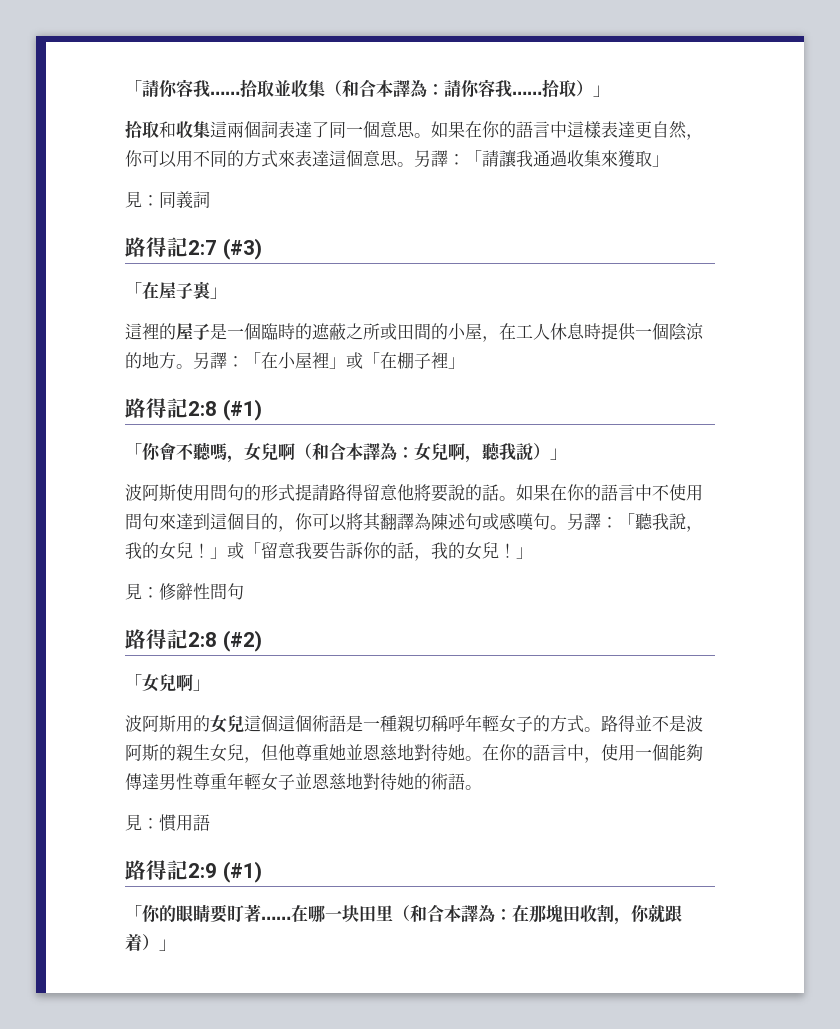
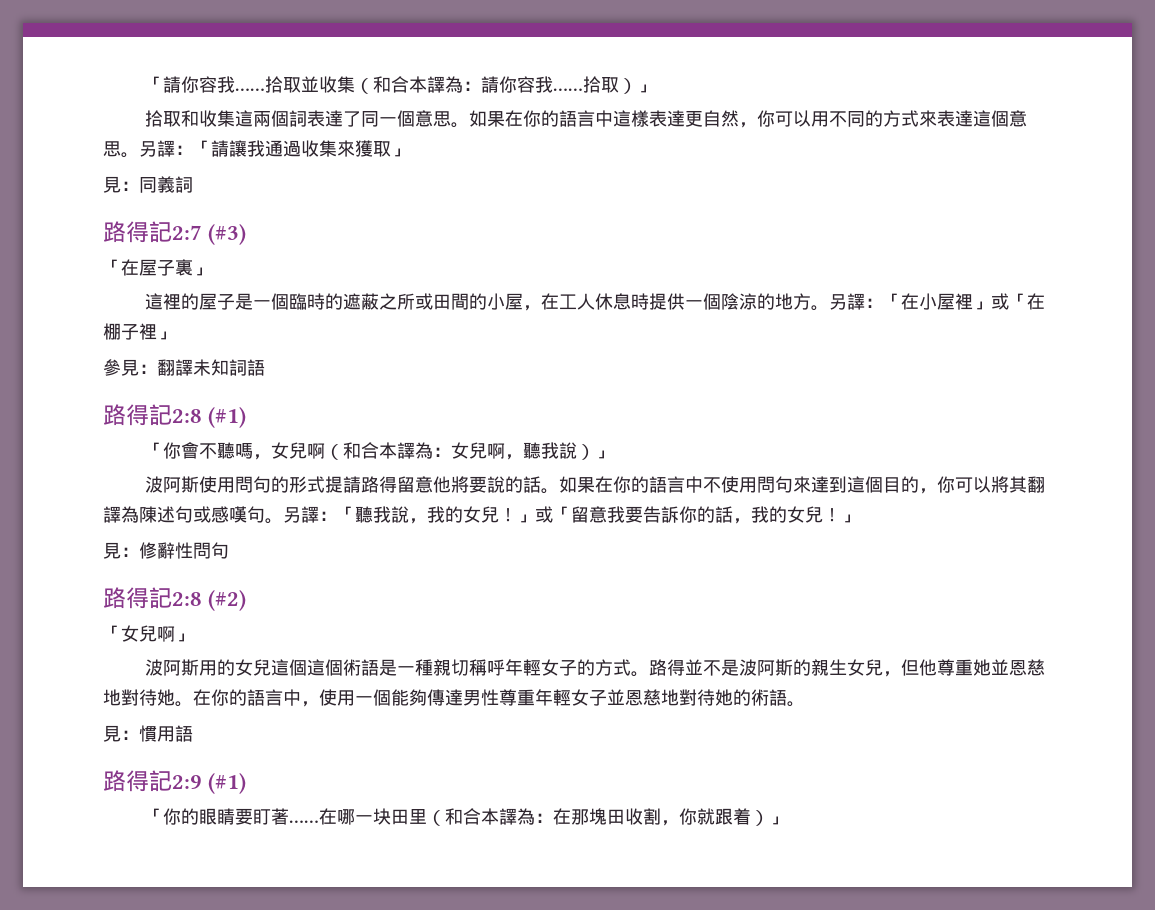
(465, 363) none -> [103,359,265,376] // 參見：翻譯未知詞語

